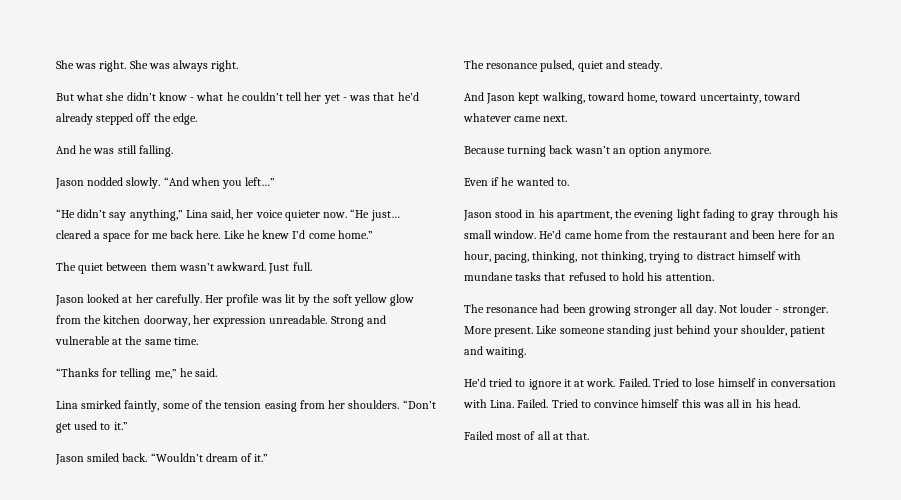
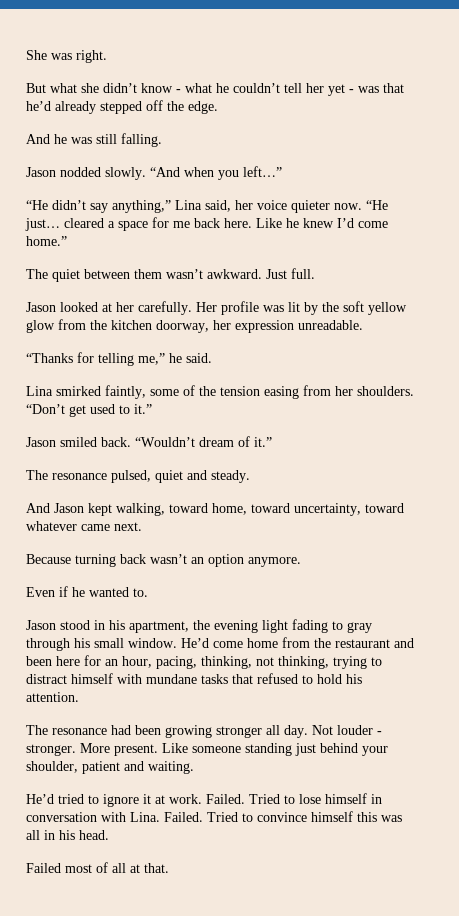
[129,60,239,72] She was always right. -> (107, 56) none
[330,315,386,327] [55,336,198,345] Strong and vulnerable at the same time. -> (363, 325) none
[564,233,592,239] came -> [213,641,243,648] come

